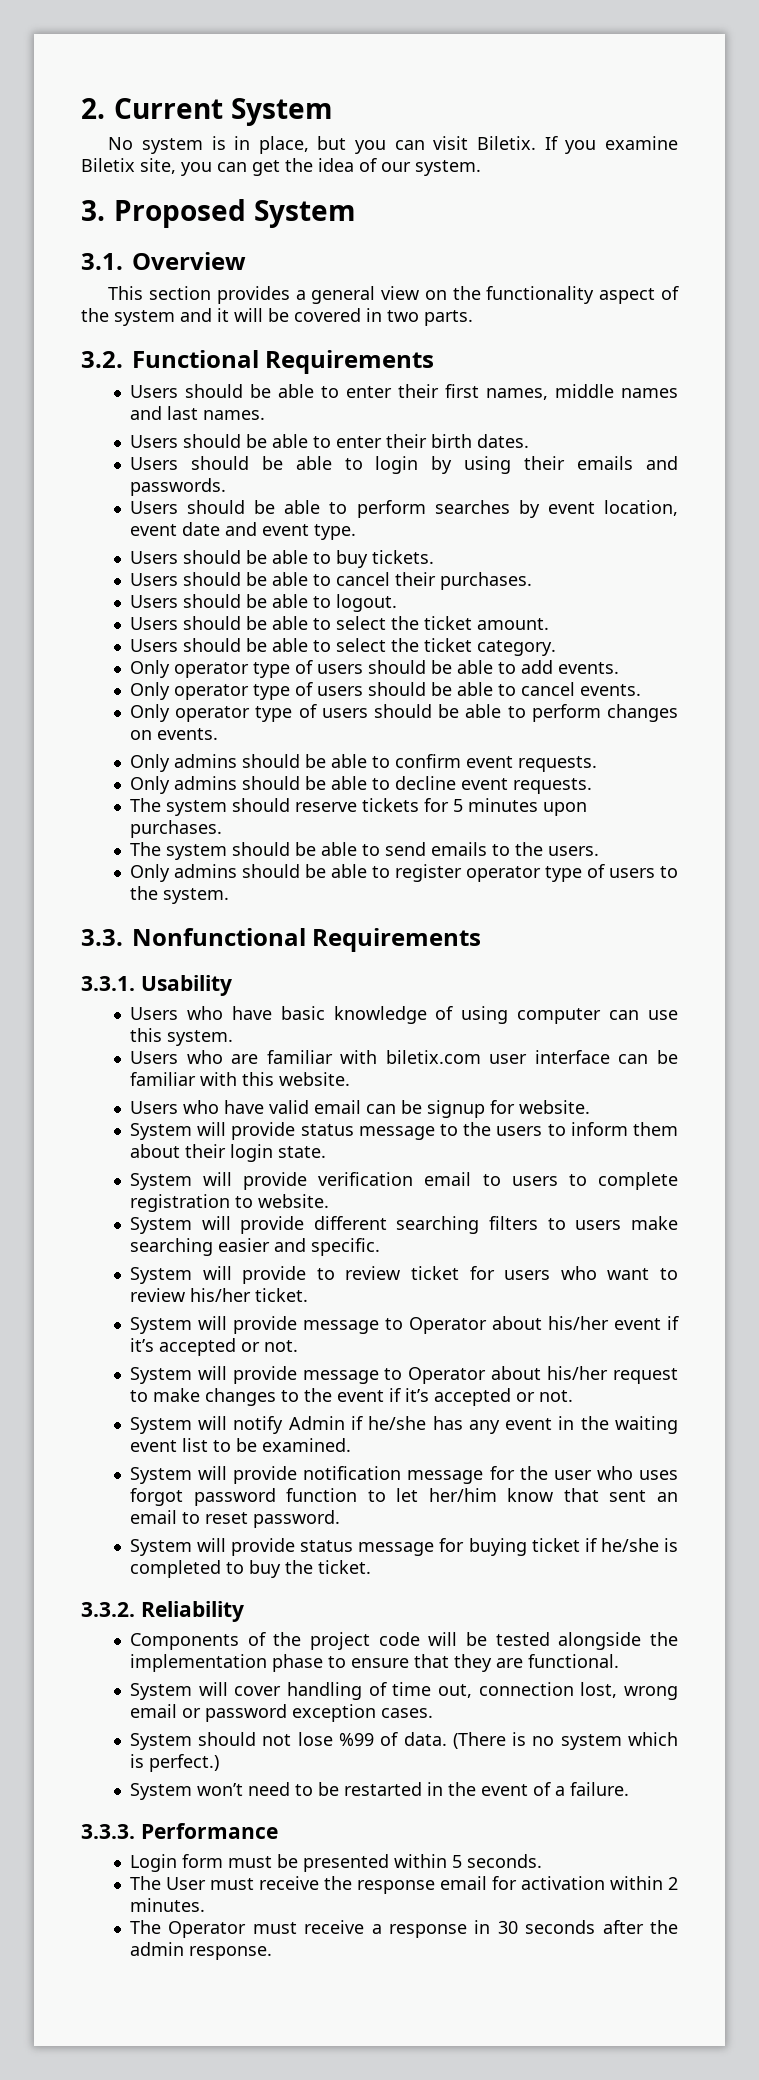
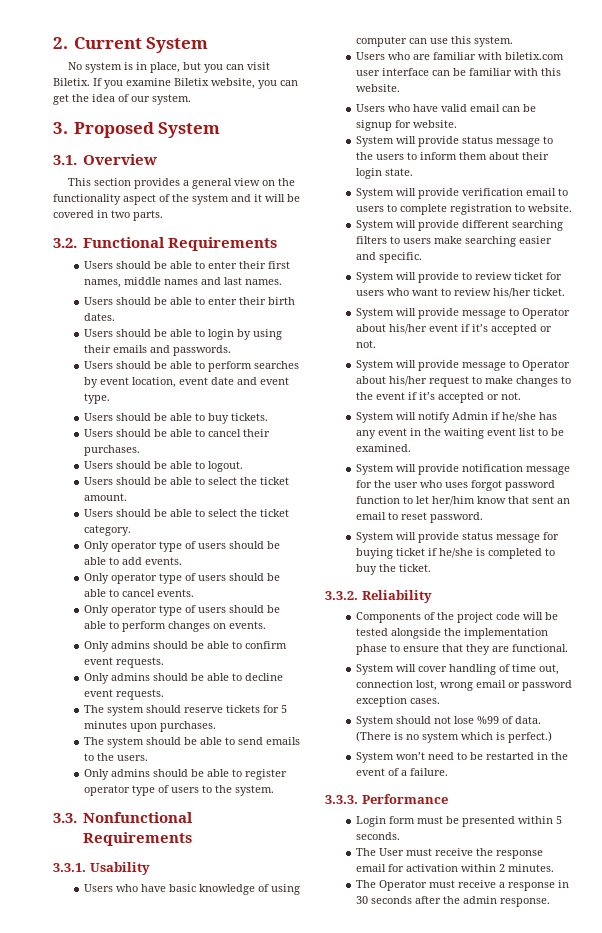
[140,158,176,174] site, -> [211,78,255,89] website,

